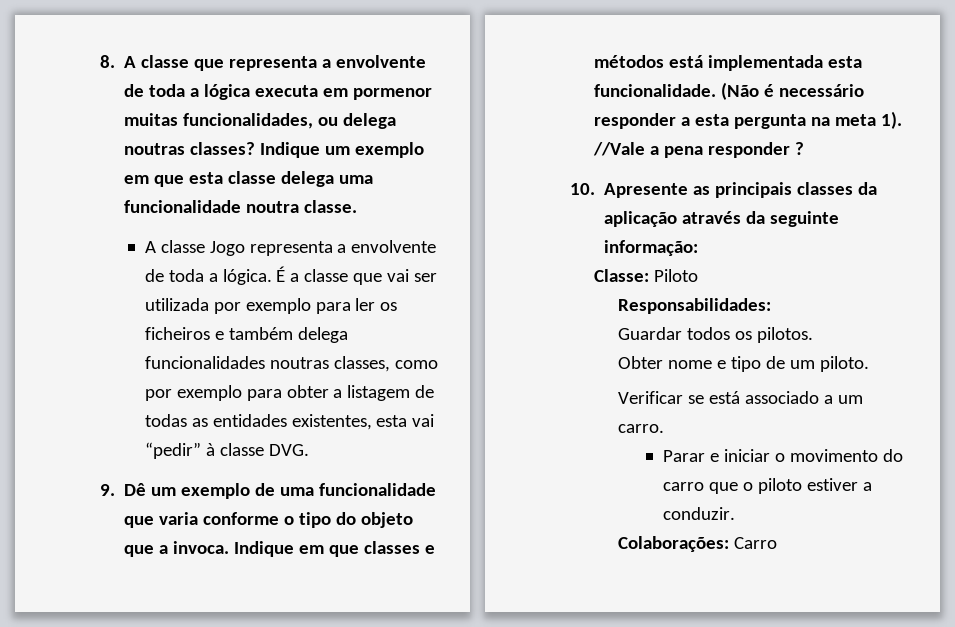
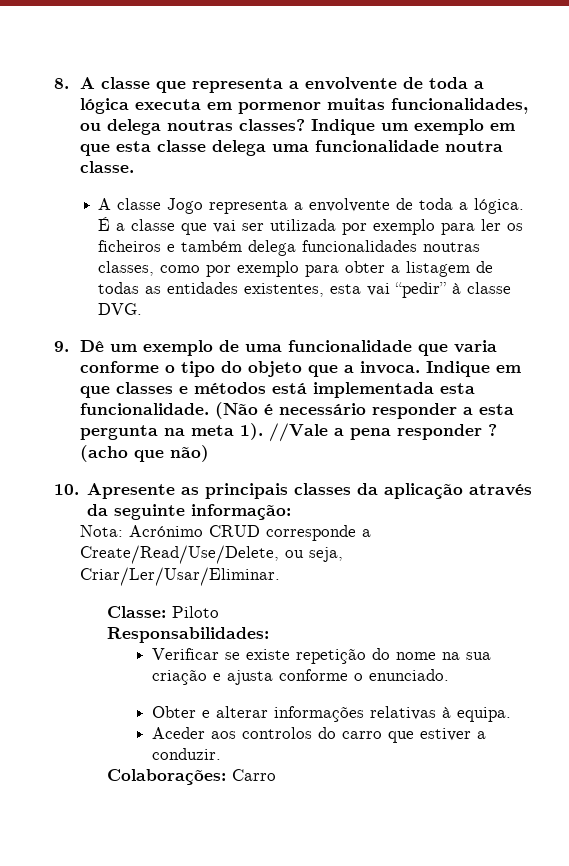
(805, 148) none -> [80,445,210,462] (acho que não)
[594,269,699,282] [618,298,772,314] [618,327,814,343] [618,356,870,372] [618,391,864,404] [618,424,665,433] [662,449,878,462] Classe: Piloto // Responsabilidades: // Guardar todos os pilotos. // Obter nome e tipo de um piloto. // Verificar se está associado a um carro. // Parar e iniciar o movimento -> [80,525,372,541] [80,545,344,564] [80,567,281,586] [106,606,219,618] [106,627,269,643] [151,648,491,664] [151,669,449,685] [151,706,511,722] [151,727,312,739] Nota: Acrónimo CRUD corresponde a Create/Read/Use/Delete, ou seja, Criar/Ler/Usar/Eliminar. // Classe: Piloto // Responsabilidades: // Verificar se existe repetição do nome na sua criação e ajusta conforme o enunciado. // Obter e alterar informações relativas à equipa. // Aceder aos controlos
[742,478,802,494] o piloto -> (414, 737) none

